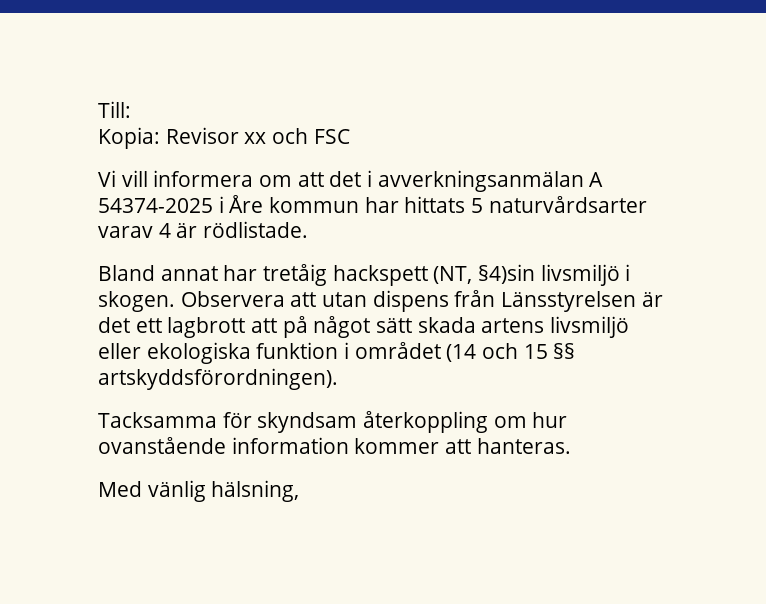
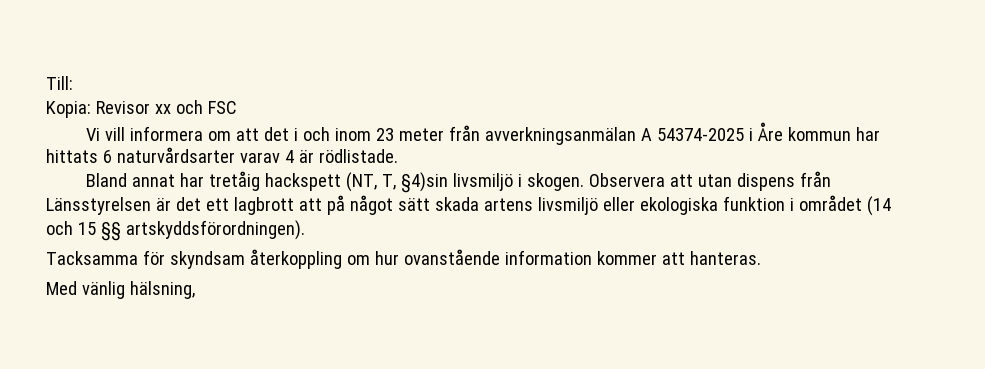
(373, 178) none -> [303,125,481,141] och inom 23 meter från
[471,198,484,213] 5 -> [102,150,112,163] 6
(473, 275) none -> [382,174,397,190] T,

